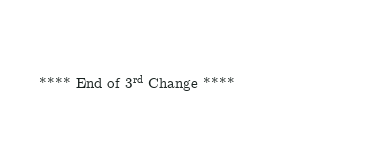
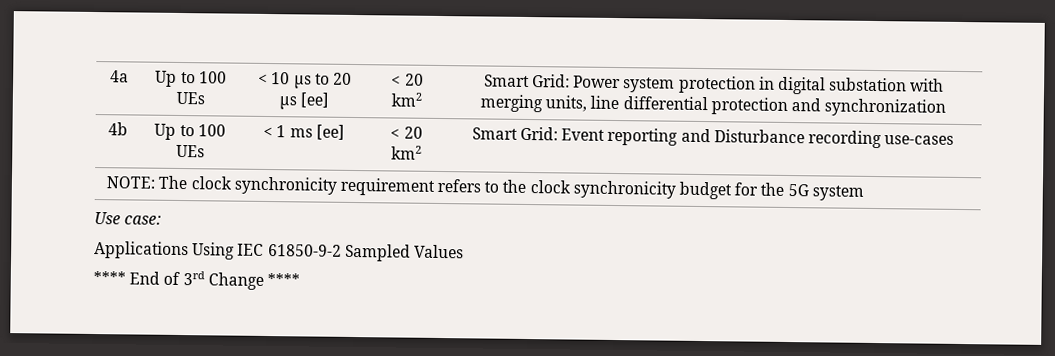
(39, 82) none -> [109,70,129,83] [155,70,227,87] [175,91,205,105] [258,72,352,89] [278,92,330,110] [391,73,424,86] [391,92,422,107] [483,74,945,95] [479,94,947,117] [108,122,128,136] [154,123,226,140] [175,144,205,158] [263,124,345,140] [390,126,423,139] [391,145,422,160] [471,126,955,149] [106,175,864,201] [94,212,162,225] [94,241,464,262] 4a | Up to 100 UEs | < 10 µs to 20 µs [ee] | < 20 km2 | Smart Grid: Power system protection in digital substation with merging units, line differential protection and synchronization // 4b | Up to 100 UEs | < 1 ms [ee] | < 20 km2 | Smart Grid: Event reporting and Disturbance recording use-cases // NOTE: The clock synchronicity requirement refers to the clock synchronicity budget for the 5G system // Use case: // Applications Using IEC 61850-9-2 Sampled Values //

